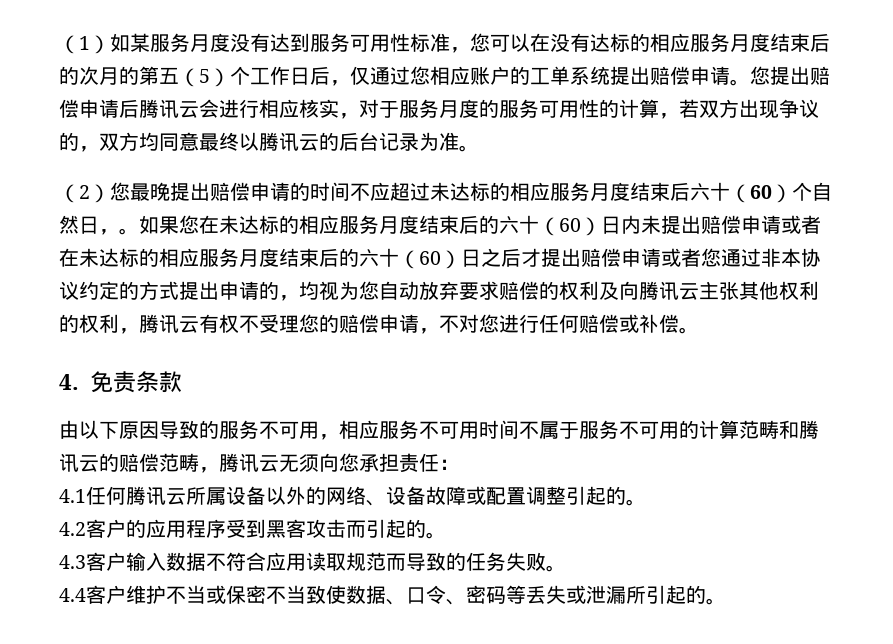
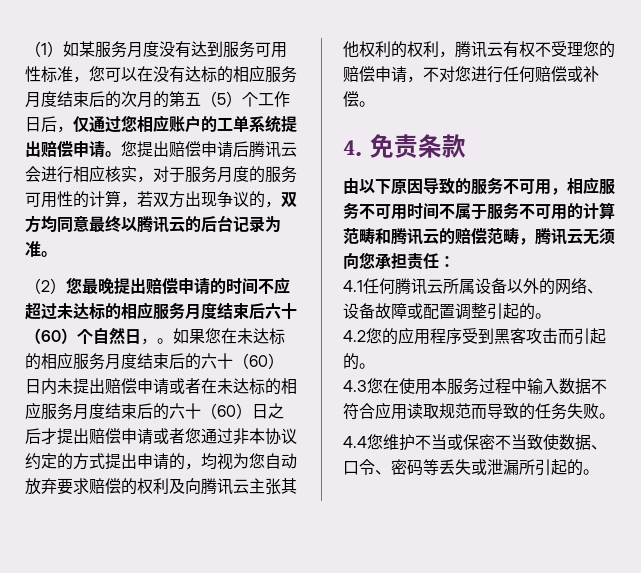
[86,519,126,538] 客户 -> [366,328,382,344] 您
[86,552,126,571] 客户 -> [367,378,527,395] 您在使用本服务过程中
[86,585,126,604] 客户 -> [367,434,383,450] 您

